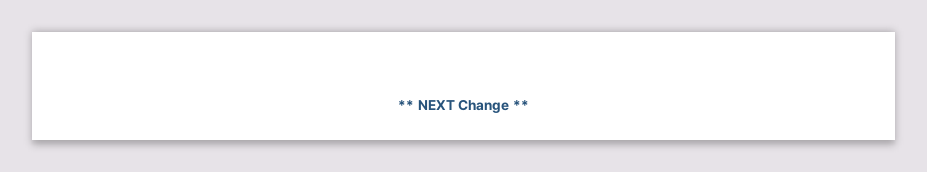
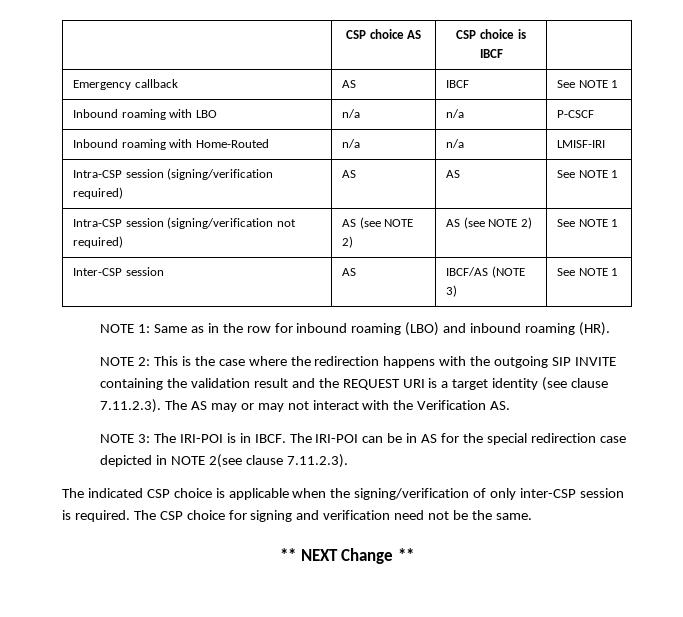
(397, 105) none -> [345,29,422,39] [456,29,526,39] [479,49,503,58] [73,79,178,90] [342,80,357,88] [446,80,470,88] [557,80,619,88] [73,109,217,120] [342,109,361,118] [446,109,465,118] [557,110,595,118] [73,139,269,150] [342,139,361,148] [446,139,465,148] [557,140,606,148] [73,168,274,180] [73,187,124,199] [342,170,357,178] [446,170,461,178] [557,170,619,178] [73,217,296,229] [73,236,124,248] [342,217,414,229] [342,236,354,248] [446,217,532,229] [557,219,619,227] [73,267,164,276] [342,268,357,276] [446,266,525,278] [446,285,458,297] [557,268,619,276] [100,322,610,336] [100,356,616,368] [100,377,609,391] [100,399,511,413] [100,433,626,445] [100,454,348,468] [62,488,624,500] [62,510,532,522] | CSP choice AS | CSP choice is IBCF | // Emergency callback | AS | IBCF | See NOTE 1 // Inbound roaming with LBO | n/a | n/a | P-CSCF // Inbound roaming with Home-Routed | n/a | n/a | LMISF-IRI // Intra-CSP session (signing/verification required) | AS | AS | See NOTE 1 // Intra-CSP session (signing/verification not required) | AS (see NOTE 2) | AS (see NOTE 2) | See NOTE 1 // Inter-CSP session | AS | IBCF/AS (NOTE 3) | See NOTE 1 // NOTE 1: Same as in the row for inbound roaming (LBO) and inbound roaming (HR). // NOTE 2: This is the case where the redirection happens with the outgoing SIP INVITE containing the validation result and the REQUEST URI is a target identity (see clause 7.11.2.3). The AS may or may not interact with the Verification AS. // NOTE 3: The IRI-POI is in IBCF. The IRI-POI can be in AS for the special redirection case depicted in NOTE 2(see clause 7.11.2.3). // The indicated CSP choice is applicable when the signing/verification of only inter-CSP session is required. The CSP choice for signing and verification need not be the same. //

